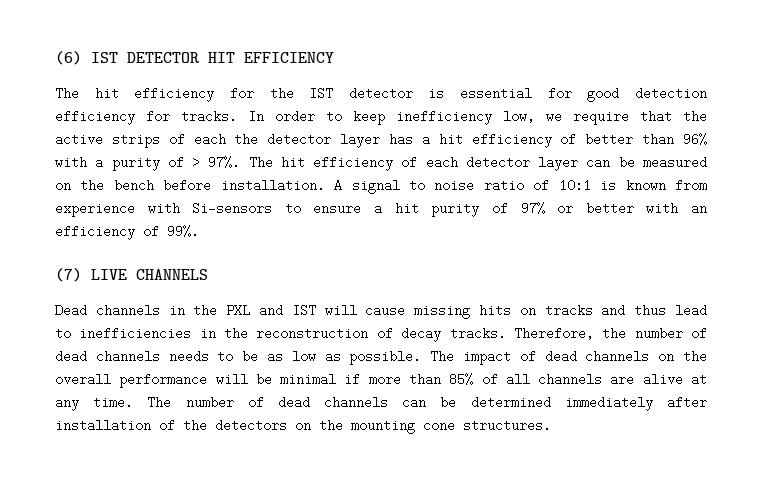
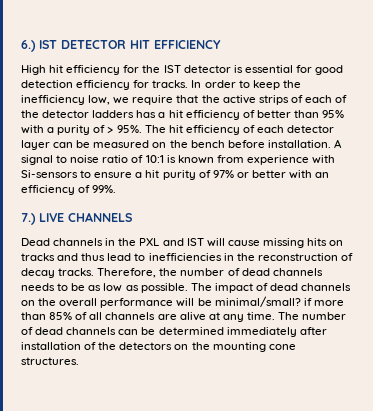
[55,51,82,65] (6) -> [21,40,36,52] 6.)
[55,87,79,100] The -> [21,65,46,75] High
(385, 117) none -> [282,80,301,88] the
(226, 139) none -> [335,95,348,103] of
[340,133,381,148] layer -> [92,110,135,118] ladders
[683,133,707,146] 96% -> [322,110,345,118] 95%
[208,156,241,169] 97%. -> [116,125,142,133] 95%.
[55,268,82,282] (7) -> [21,213,36,225] 7.)
[280,373,337,386] minimal -> [214,296,301,307] minimal/small?

